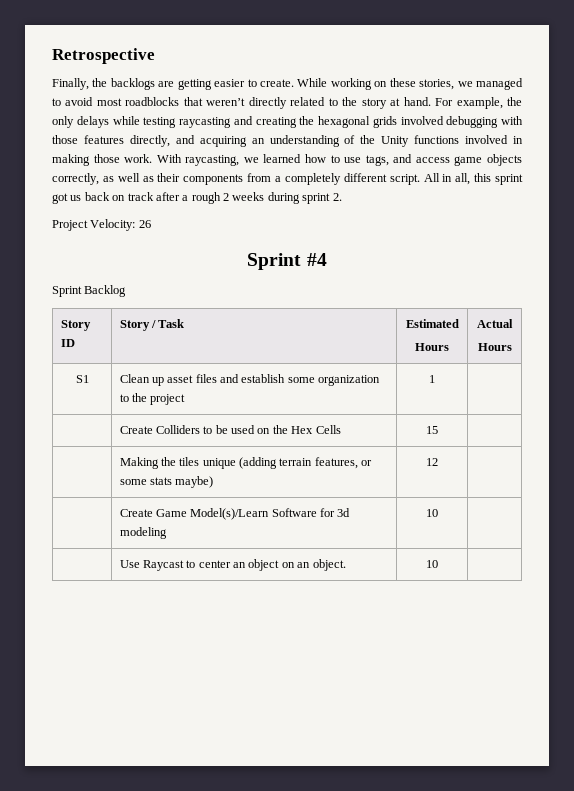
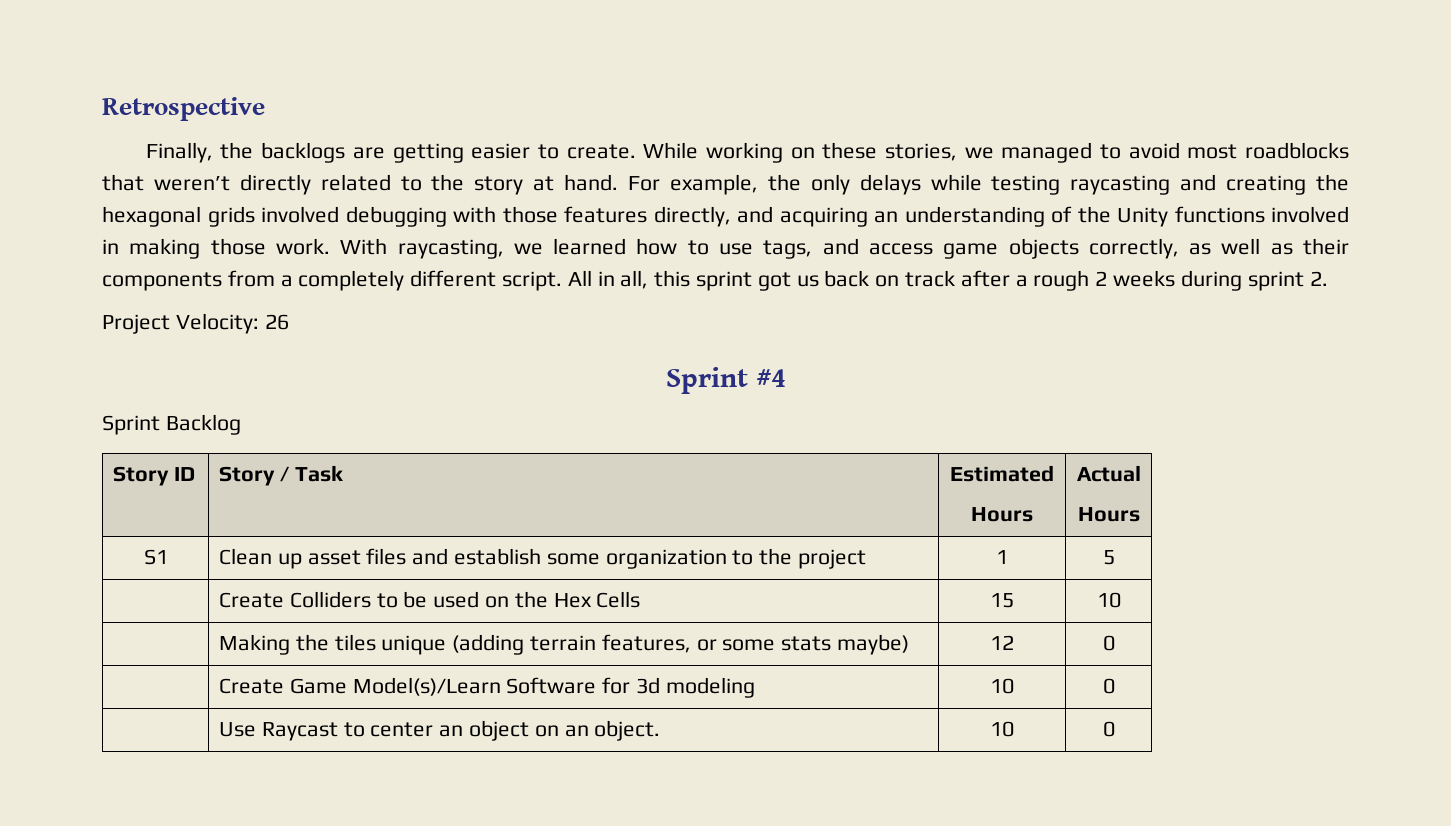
(435, 379) none -> [1102,550,1115,565] 5
(438, 430) none -> [1096,592,1121,608] 10
(438, 462) none -> [1102,635,1115,651] 0
(438, 513) none -> [1102,678,1115,694] 0
(438, 564) none -> [1102,721,1115,737] 0

